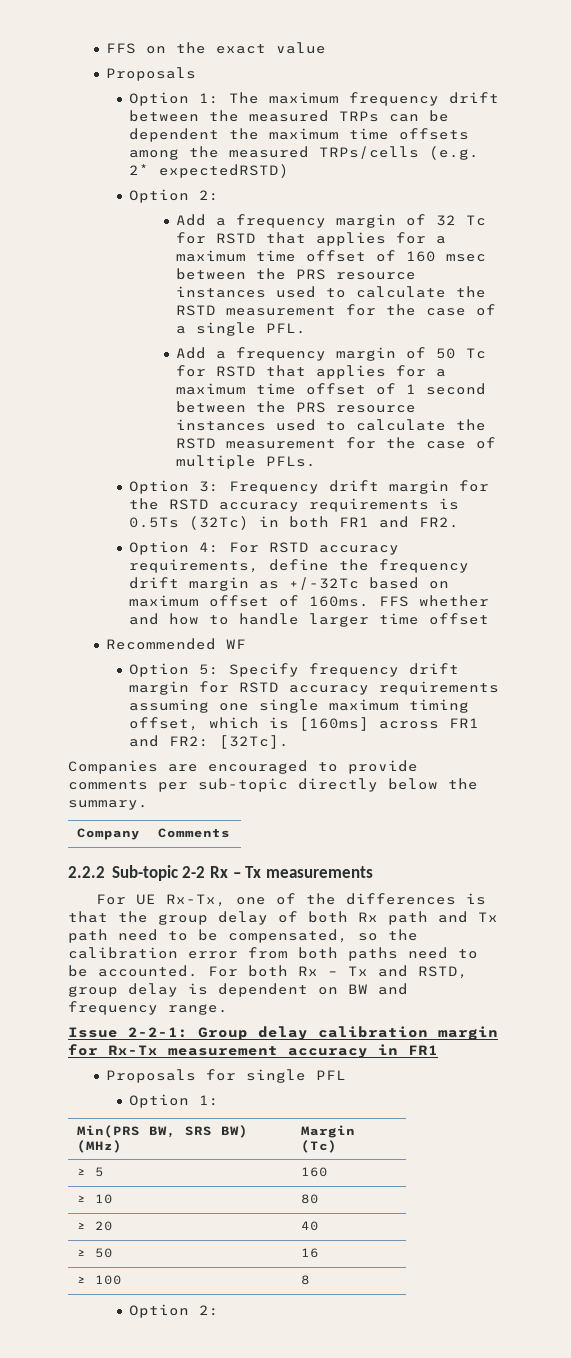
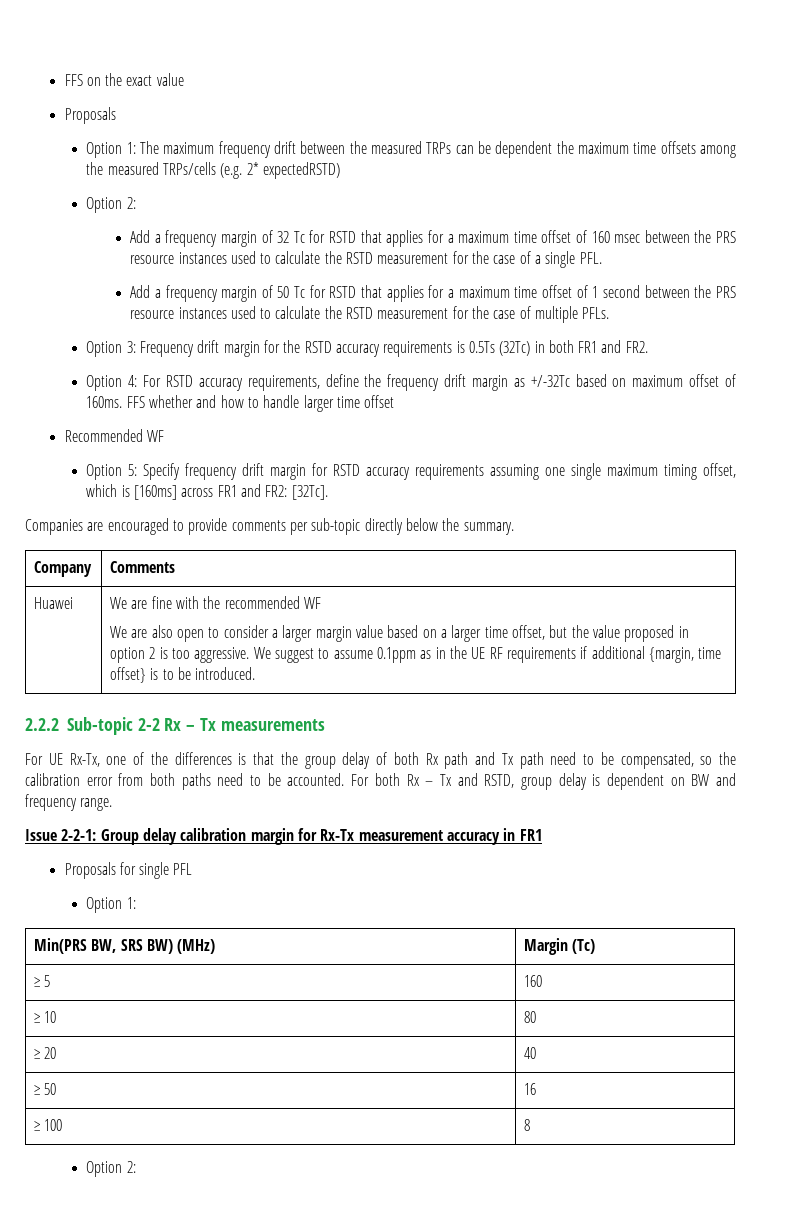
(230, 833) none -> [34,597,74,609] [110,596,322,609] [110,625,689,642] [110,646,722,663] [110,667,256,683] // Huawei | We are fine with the recommended WF // We are also open to consider a larger margin value based on a larger time offset, but the value proposed in option 2 is too aggressive. We suggest to assume 0.1ppm as in the UE RF requirements if additional {margin, time offset} is to be introduced.

